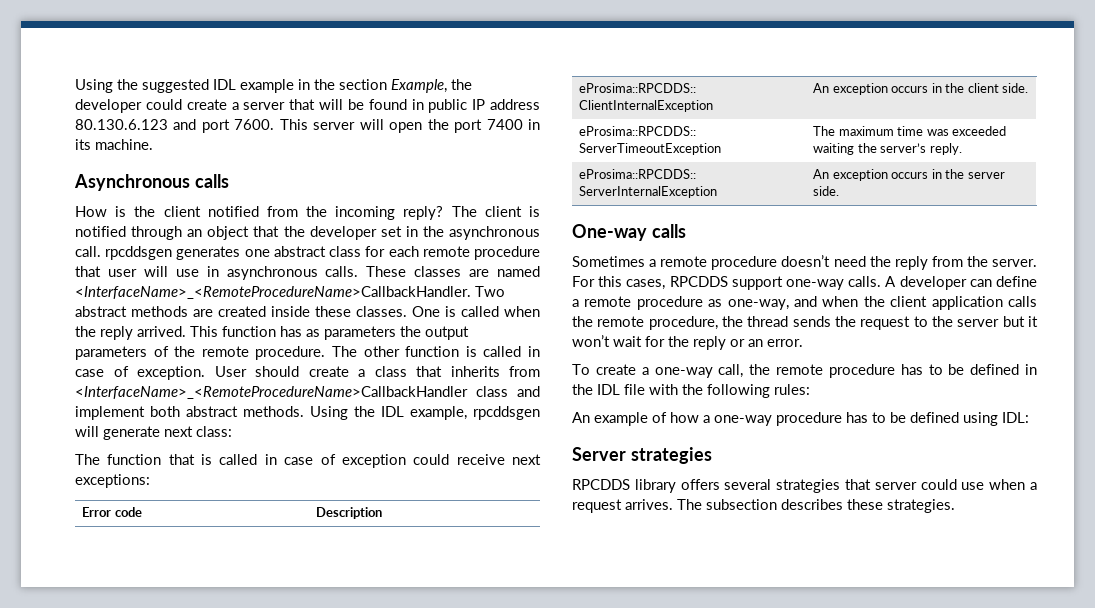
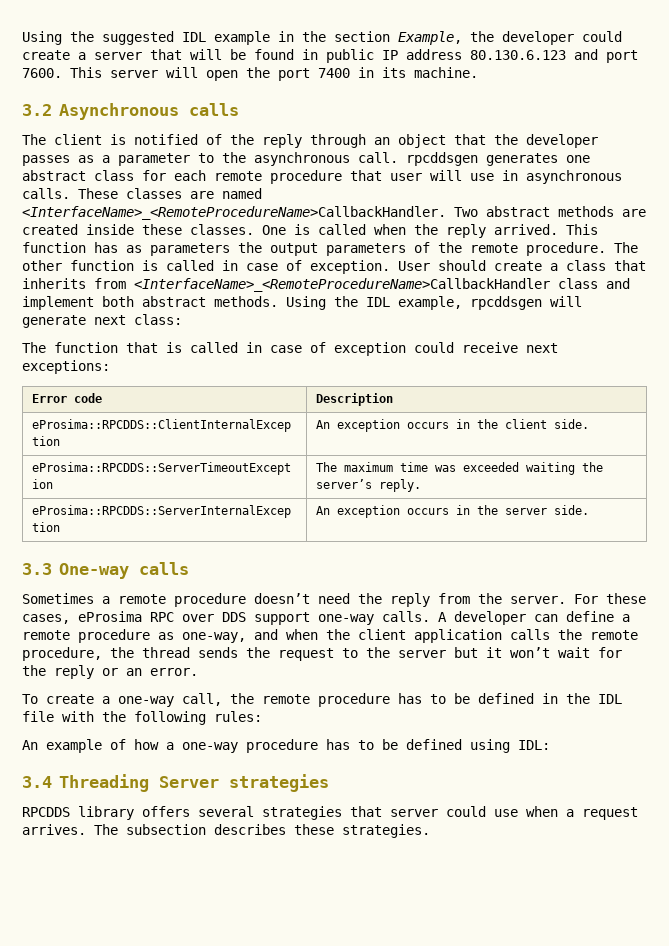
(153, 144) none -> [22,104,52,116] 3.2
[75,206,444,220] How is the client notified from the incoming reply? -> (239, 109) none
(126, 231) none -> [206,134,302,148] of the reply
[380,226,418,237] set in -> [22,153,214,166] passes as a parameter to
(840, 191) none -> [22,563,52,575] 3.3
[598,276,728,290] this cases, RPCDDS -> [606,593,646,604] [22,611,246,624] these cases, eProsima RPC over DDS
(1029, 417) none -> [22,774,149,792] 3.4 Threading

